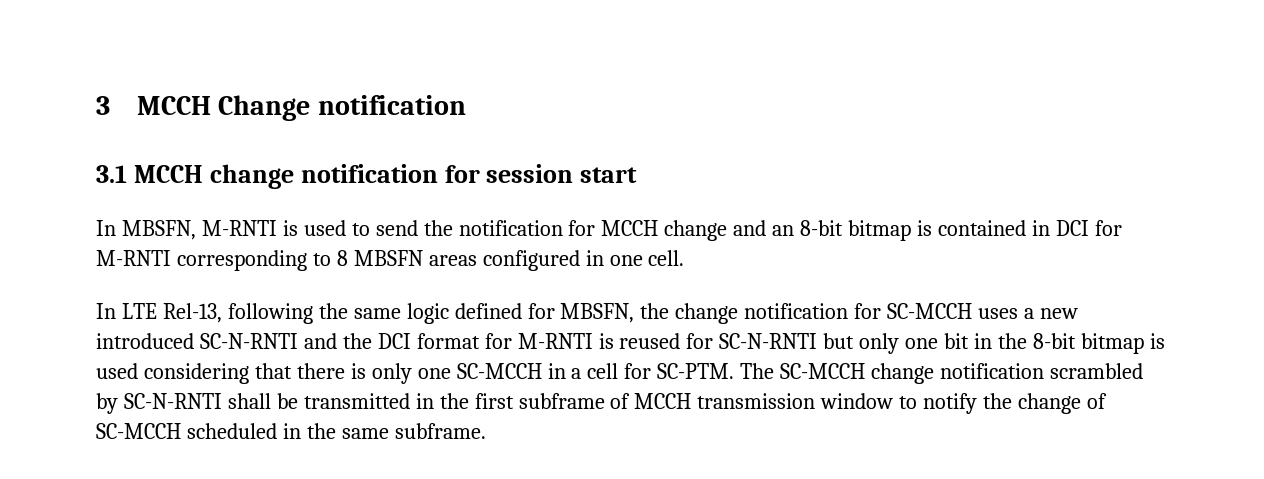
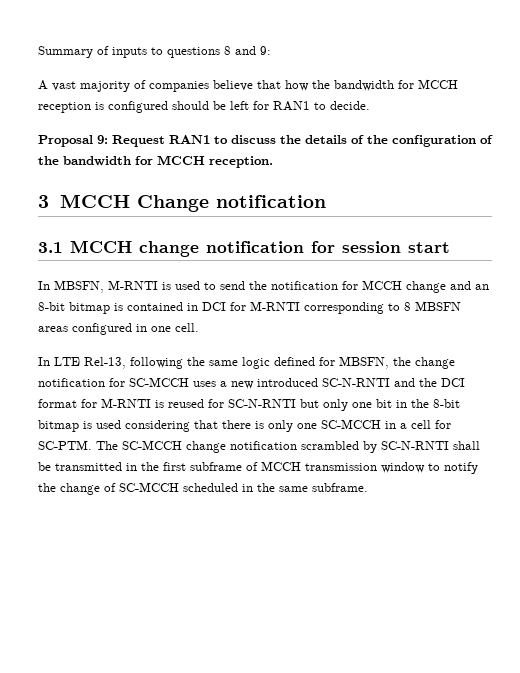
(96, 105) none -> [38,46,271,58] [38,79,458,92] [38,101,370,113] [38,135,493,147] [38,155,273,168] Summary of inputs to questions 8 and 9: // A vast majority of companies believe that how the bandwidth for MCCH reception is configured should be left for RAN1 to decide. // Proposal 9: Request RAN1 to discuss the details of the configuration of the bandwidth for MCCH reception. //

